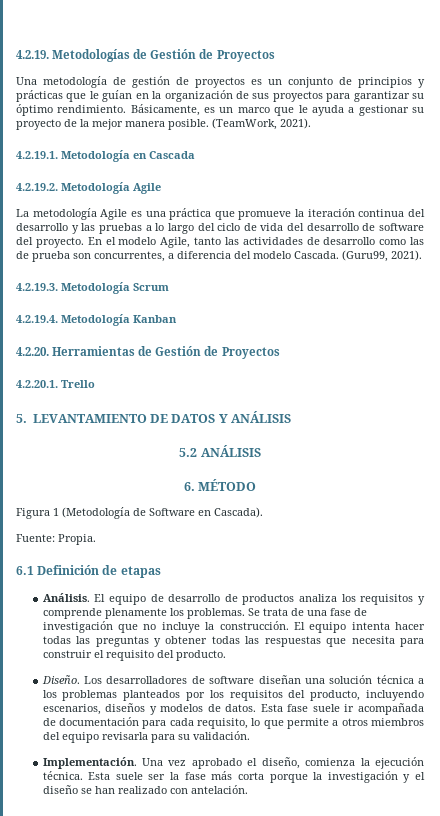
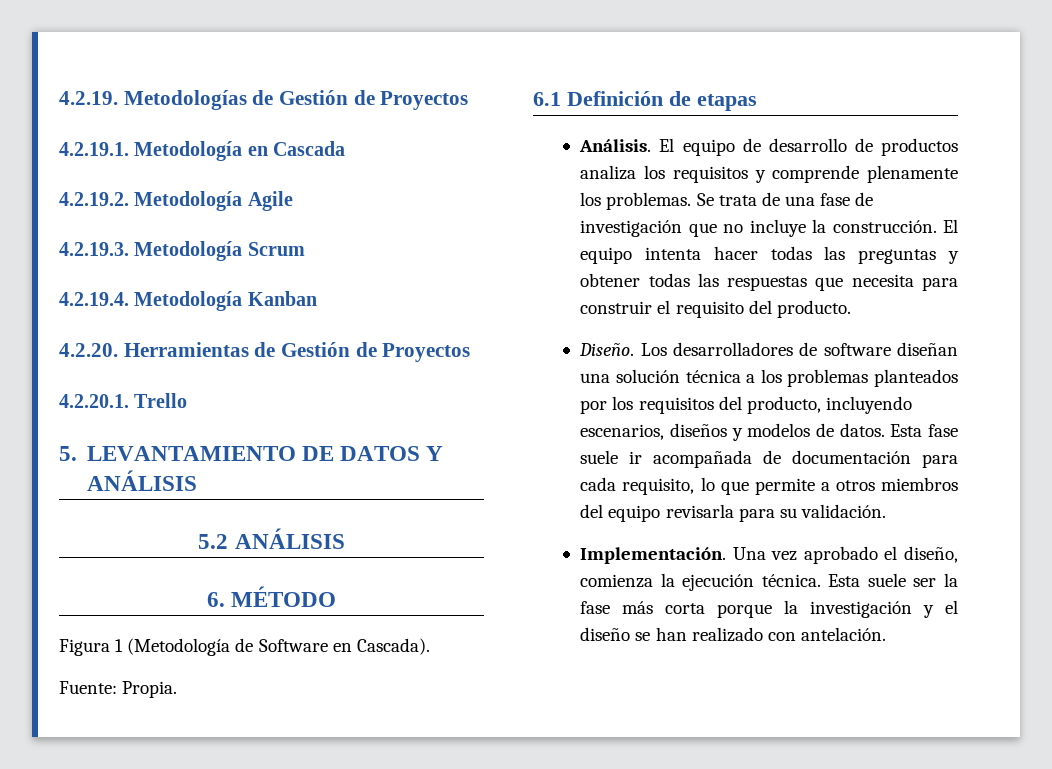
[16,76,425,88] [16,90,425,102] [16,104,425,116] [16,118,311,130] // Una metodología de gestión de proyectos es un conjunto de principios y prácticas que le guían en la organización de sus proyectos para garantizar su óptimo rendimiento. Básicamente, es un marco que le ayuda a gestionar su proyecto de la mejor manera posible. (TeamWork, 2021). -> (469, 100) none
[16,208,425,220] [16,223,425,234] [16,237,424,248] [16,250,422,262] // La metodología Agile es una práctica que promueve la iteración continua del desarrollo y las pruebas a lo largo del ciclo de vida del desarrollo de software del proyecto. En el modelo Agile, tanto las actividades de desarrollo como las de prueba son concurrentes, a diferencia del modelo Cascada. (Guru99, 2021). -> (293, 201) none

